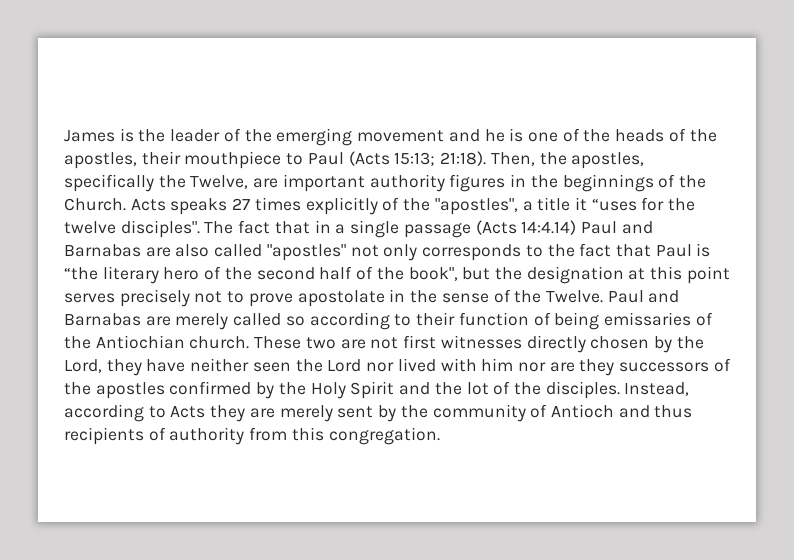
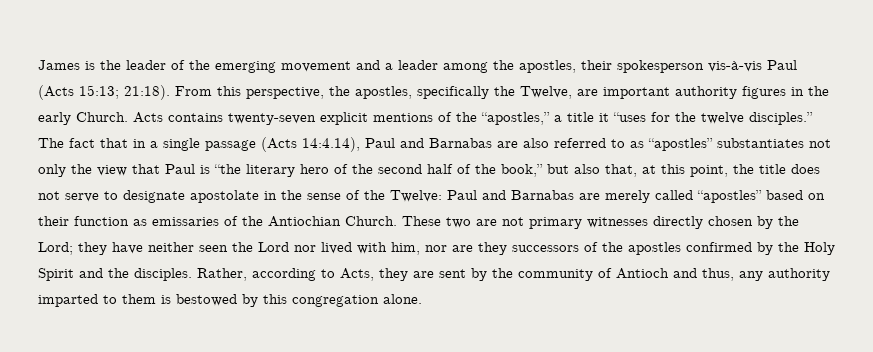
[484,128,686,142] he is one of the heads of -> [385,60,488,73] a leader among
[184,151,304,169] mouthpiece to -> [617,60,762,73] spokesperson vis-à-vis
[490,152,535,166] Then, -> [175,86,324,99] From this perspective,
[562,174,706,192] [64,197,518,215] beginnings of the Church. Acts speaks 27 times explicitly of the "apostles", -> [38,112,550,125] early Church. Acts contains twenty-seven explicit mentions of the “apostles,”
[120,220,200,238] disciples". -> [749,112,813,125] disciples.”
[521,220,577,235] 14:4.14) -> [302,137,360,152] 14:4.14),
[214,243,612,261] called "apostles" not only corresponds to the fact -> [554,138,831,151] [38,164,127,177] referred to as “apostles” substantiates not only the view
[408,266,730,284] [64,289,293,307] book", but the designation at this point serves precisely not to prove -> [501,164,820,177] [38,190,185,203] book,” but also that, at this point, the title does not serve to designate
[545,290,603,303] Twelve. -> [390,190,442,202] Twelve:
[285,312,600,330] so according to their function of being -> [697,190,825,203] [38,216,147,226] “apostles” based on their function as
[189,336,250,349] church. -> [345,216,397,226] Church.
[403,335,437,349] first -> [529,217,582,229] primary
[64,359,102,373] Lord, -> [38,242,73,255] Lord;
[481,358,514,371] him -> [391,242,420,255] him,
[466,381,690,399] [64,404,206,422] lot of the disciples. Instead, according to Acts -> [134,268,374,281] disciples. Rather, according to Acts,
[279,405,333,422] merely -> (434, 274) none
[654,405,693,418] [64,427,440,445] thus recipients of authority from this congregation. -> [702,268,830,281] [38,294,422,307] thus, any authority imparted to them is bestowed by this congregation alone.

